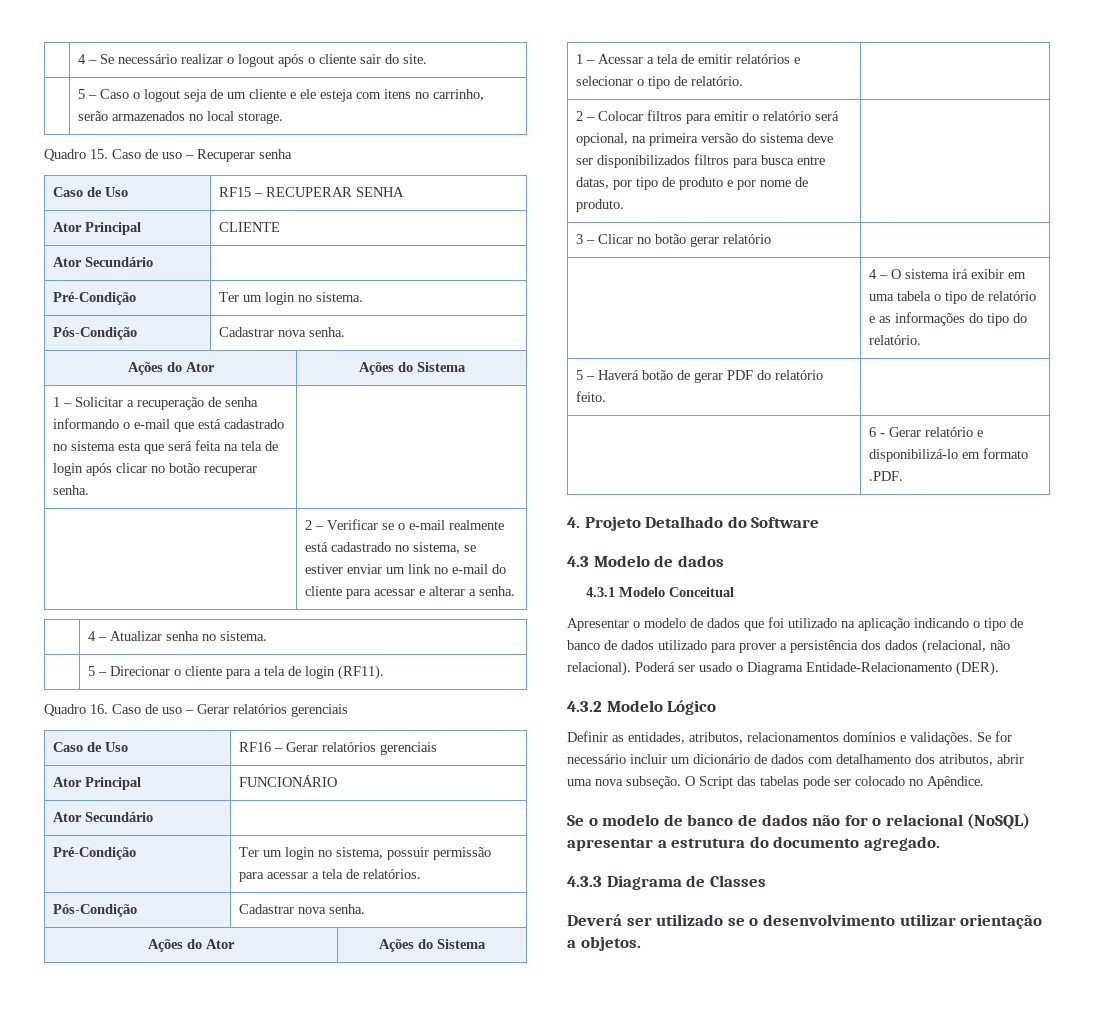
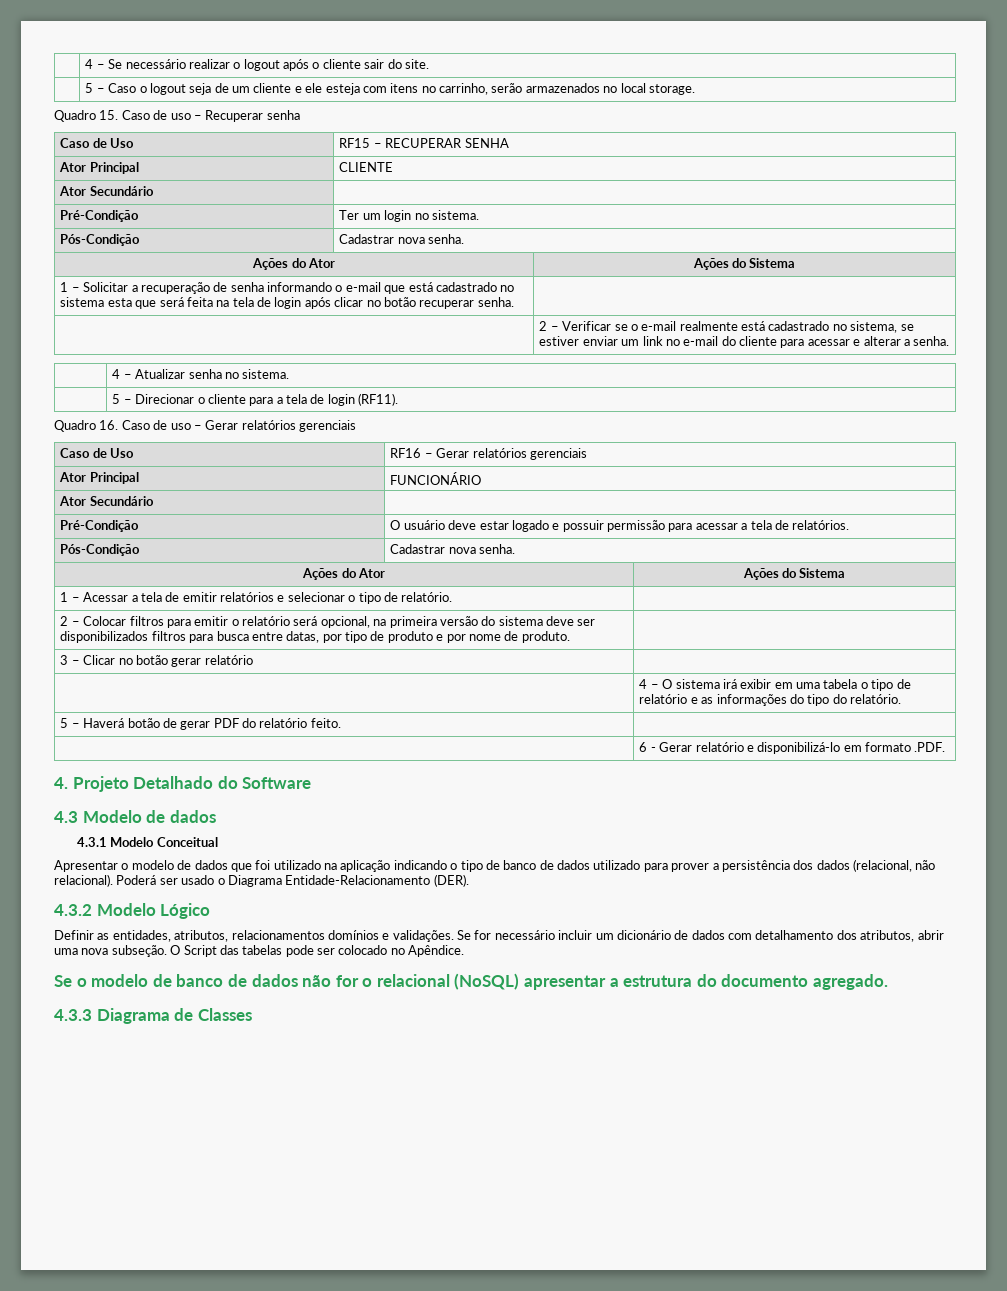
[239,847,384,860] Ter um login no sistema, -> [390,520,560,532] O usuário deve estar logado e
[567,914,1043,929] [567,936,641,951] // Deverá ser utilizado se o desenvolvimento utilizar orientação a objetos. -> (252, 1014) none

